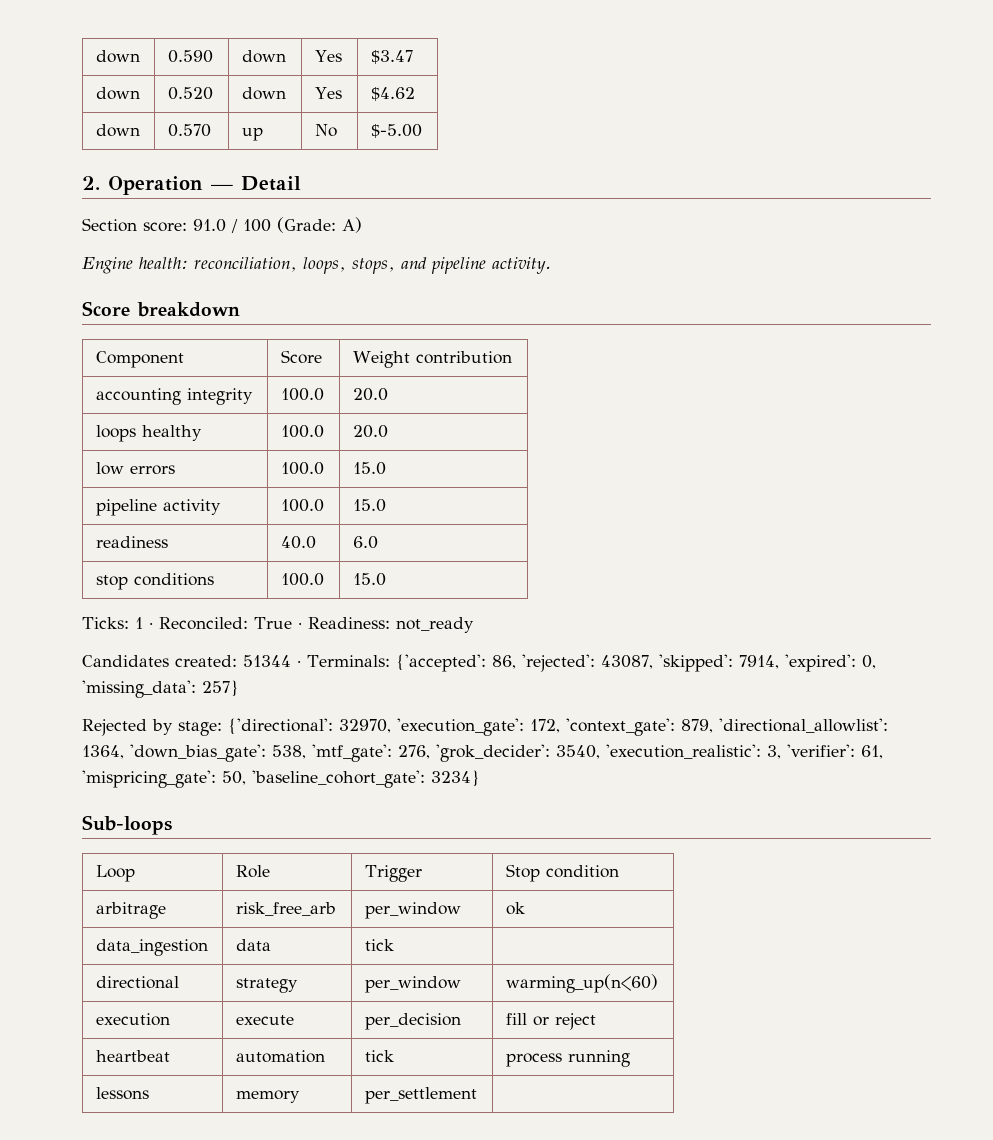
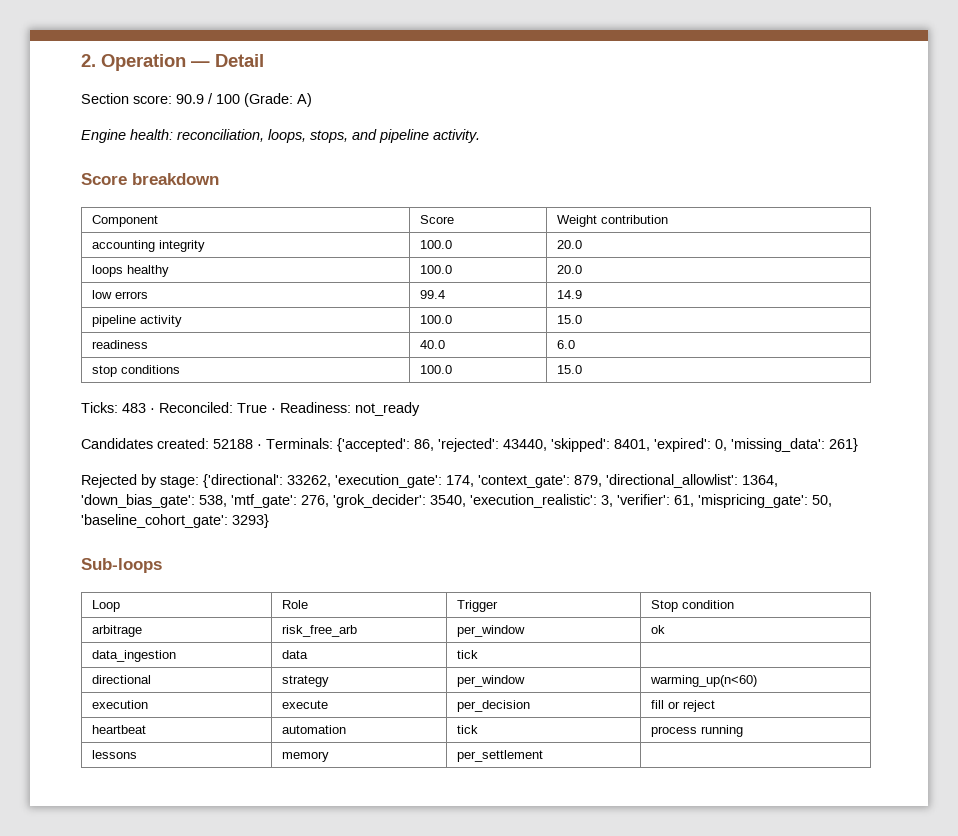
[95,50,140,63] [167,50,213,63] [241,50,286,63] [314,50,342,62] [370,50,413,64] [95,87,140,100] [167,87,213,100] [241,87,286,100] [314,87,342,99] [370,87,415,101] [95,124,140,137] [167,124,211,137] [241,127,263,141] [314,124,337,137] [370,124,422,138] down | 0.590 | down | Yes | $3.47 // down | 0.520 | down | Yes | $4.62 // down | 0.570 | up | No | $-5.00 // -> (81, 60) none
[193,219,226,232] 91.0 -> [176,94,204,104] 90.9
[280,462,324,475] [352,462,386,475] 100.0 | 15.0 -> [419,290,445,299] [556,290,582,299] 99.4 | 14.9
[135,617,143,629] 1 -> [122,403,146,413] 483
[243,655,291,667] 51344 -> [213,439,253,449] 52188
[600,654,779,672] 43087, 'skipped': 7914, -> [503,438,650,452] 43440, 'skipped': 8401,
[202,680,239,697] 257} -> [829,438,858,452] 261}
[339,718,560,736] 32970, 'execution_gate': 172, -> [287,474,474,488] 33262, 'execution_gate': 174,
[431,770,480,787] 3234} -> [232,514,269,528] 3293}

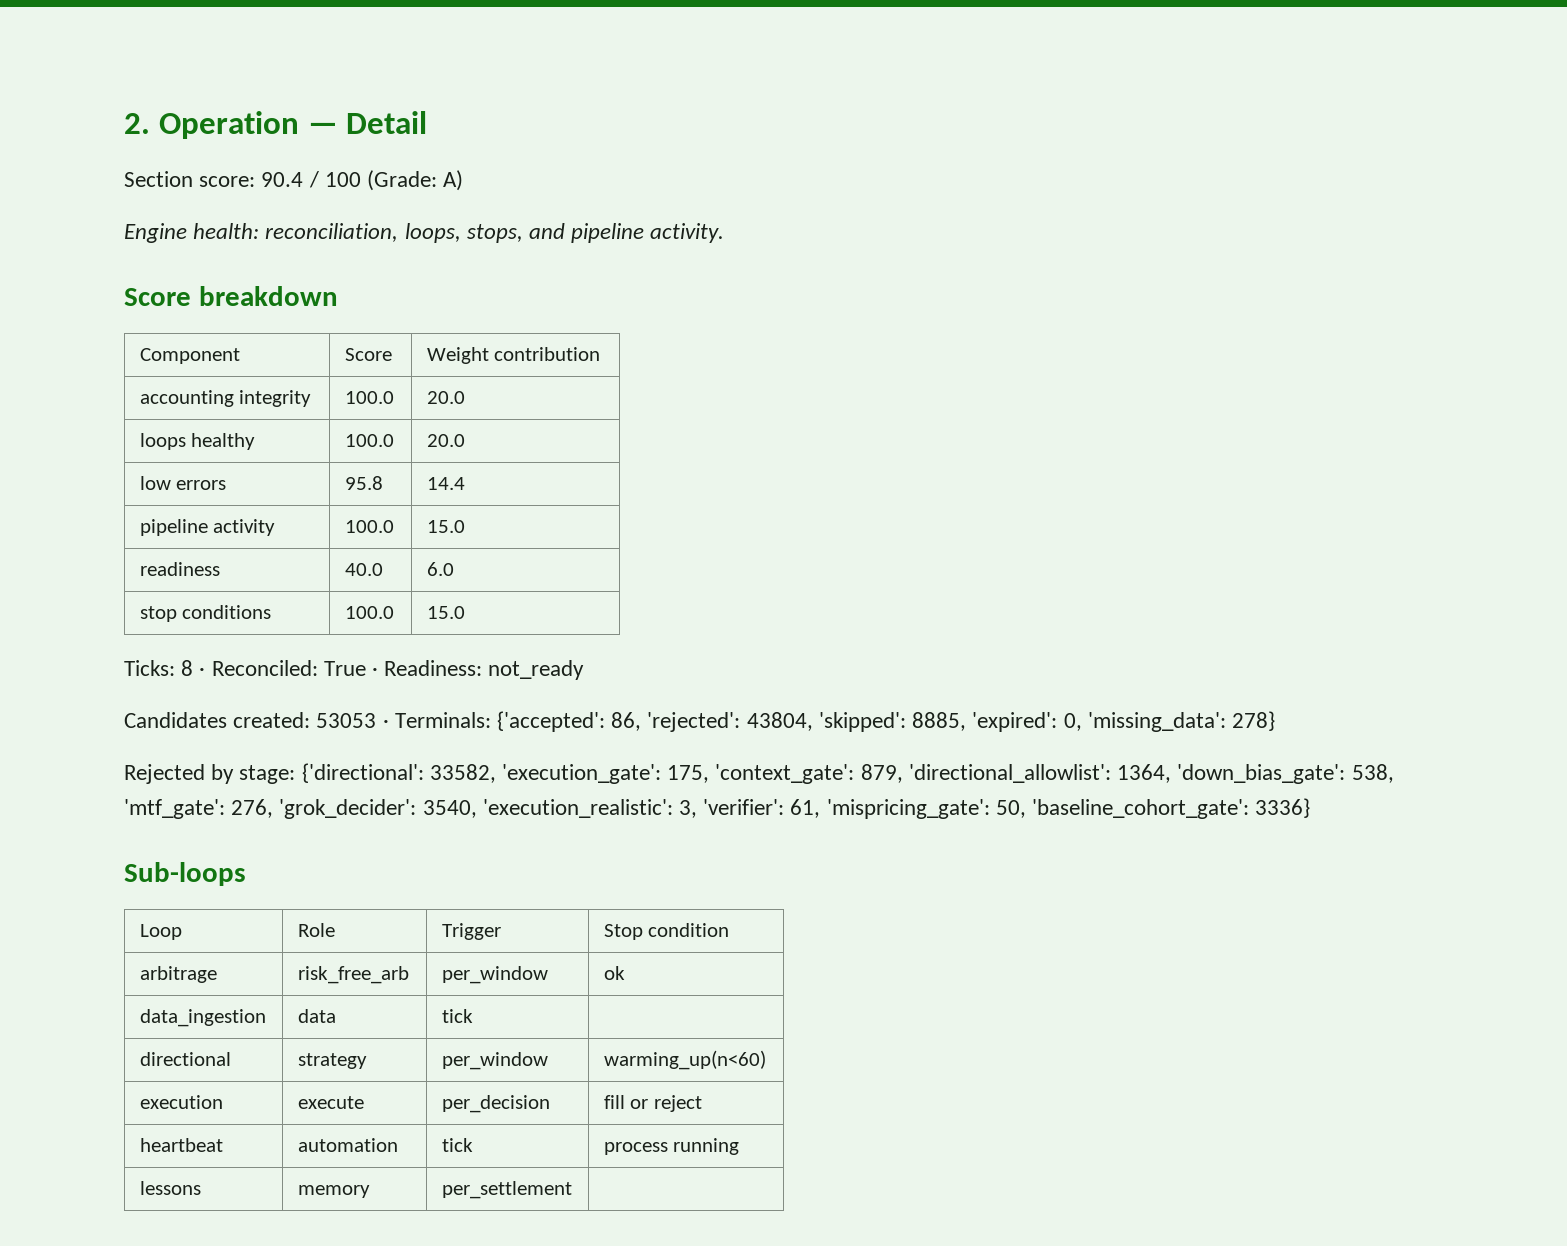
[176,94,204,104] 90.9 -> [261,172,304,187] 90.4
[419,290,445,299] [556,290,582,299] 99.4 | 14.9 -> [344,476,383,490] [426,477,465,490] 95.8 | 14.4
[122,403,146,413] 483 -> [181,660,194,676] 8
[213,439,253,449] 52188 -> [316,713,377,728] 53053
[503,438,650,452] 43440, 'skipped': 8401, -> [746,712,967,732] 43804, 'skipped': 8885,
[829,438,858,452] 261} -> [1231,711,1275,731] 278}
[287,474,474,488] 33262, 'execution_gate': 174, -> [429,764,710,784] 33582, 'execution_gate': 175,
[232,514,269,528] 3293} -> [1255,798,1311,818] 3336}

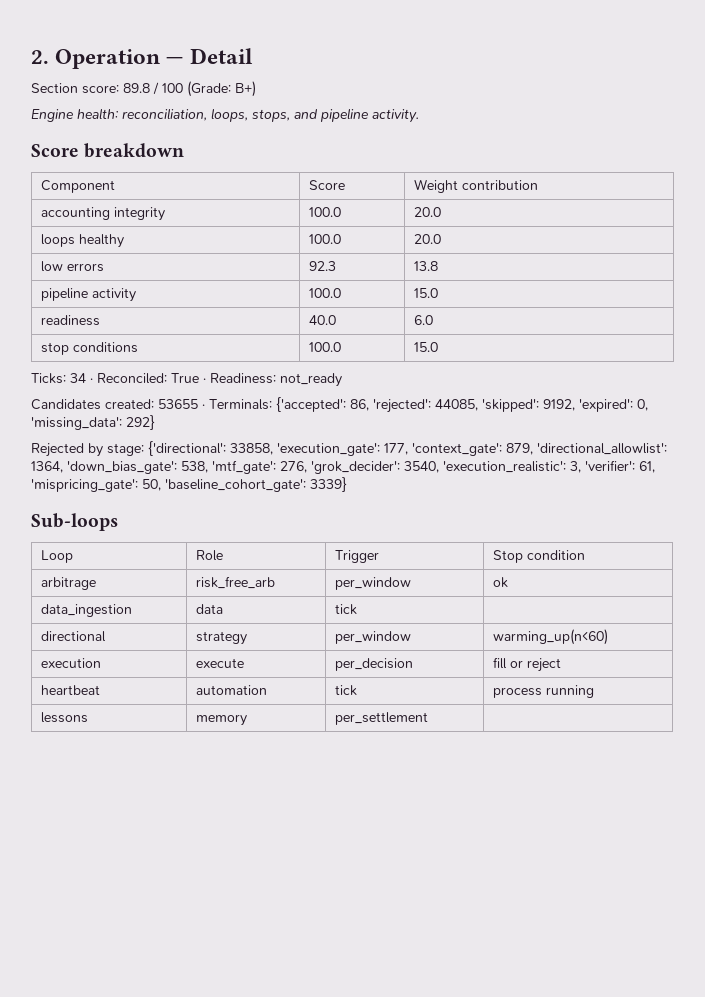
[261,172,304,187] 90.4 -> [123,83,150,93] 89.8
[443,170,464,191] A) -> [235,81,256,97] B+)
[344,476,383,490] [426,477,465,490] 95.8 | 14.4 -> [308,261,336,271] [413,261,438,271] 92.3 | 13.8
[181,660,194,676] 8 -> [70,373,86,383] 34
[316,713,377,728] 53053 -> [158,399,198,409] 53655
[746,712,967,732] 43804, 'skipped': 8885, -> [435,399,575,412] 44085, 'skipped': 9192,
[1231,711,1275,731] 278} -> [126,415,155,430] 292}
[429,764,710,784] 33582, 'execution_gate': 175, -> [230,443,408,456] 33858, 'execution_gate': 177,
[1255,798,1311,818] 3336} -> [310,477,347,492] 3339}

